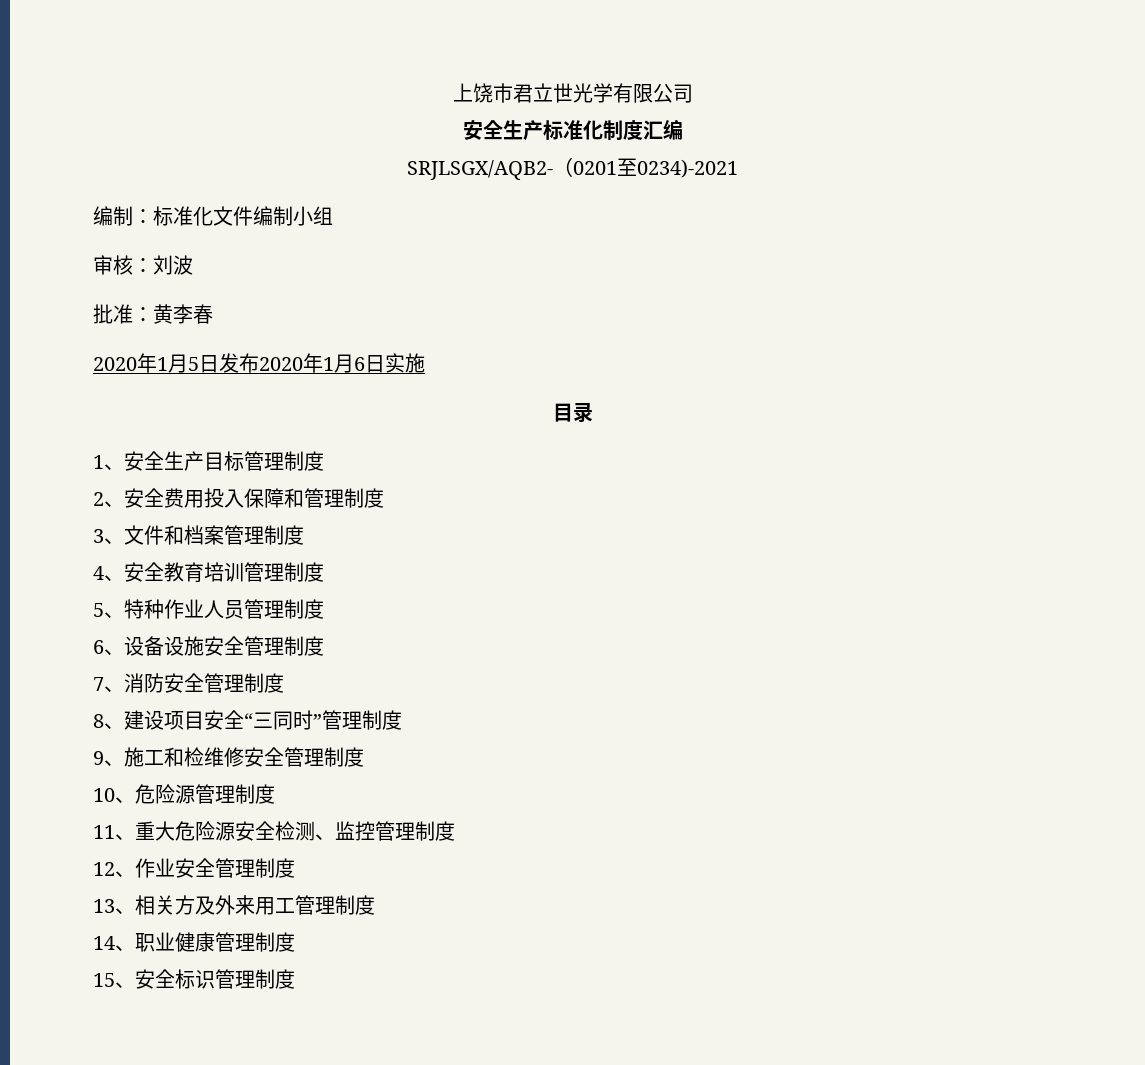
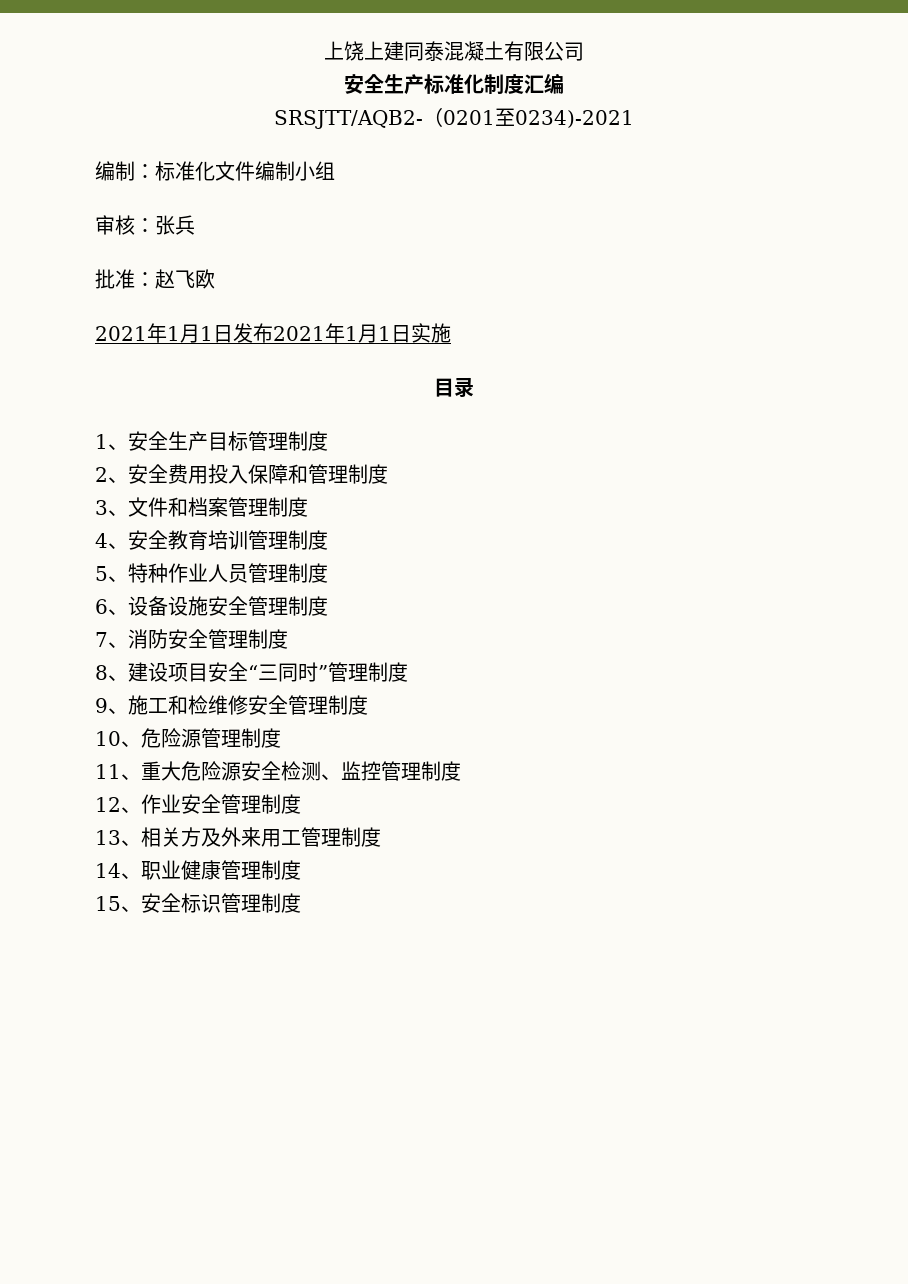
[492,83,613,103] 市君立世光学 -> [364,41,504,61] 上建同泰混凝土
[407,160,553,180] SRJLSGX/AQB2- -> [274,110,423,129] SRSJTT/AQB2-
[153,255,193,275] 刘波 -> [155,215,195,235] 张兵
[153,304,213,324] [93,353,365,373] 黄李春 // 2020年1月5日发布2020年1月6 -> [155,269,215,289] [95,323,391,343] 赵飞欧 // 2021年1月1日发布2021年1月1

